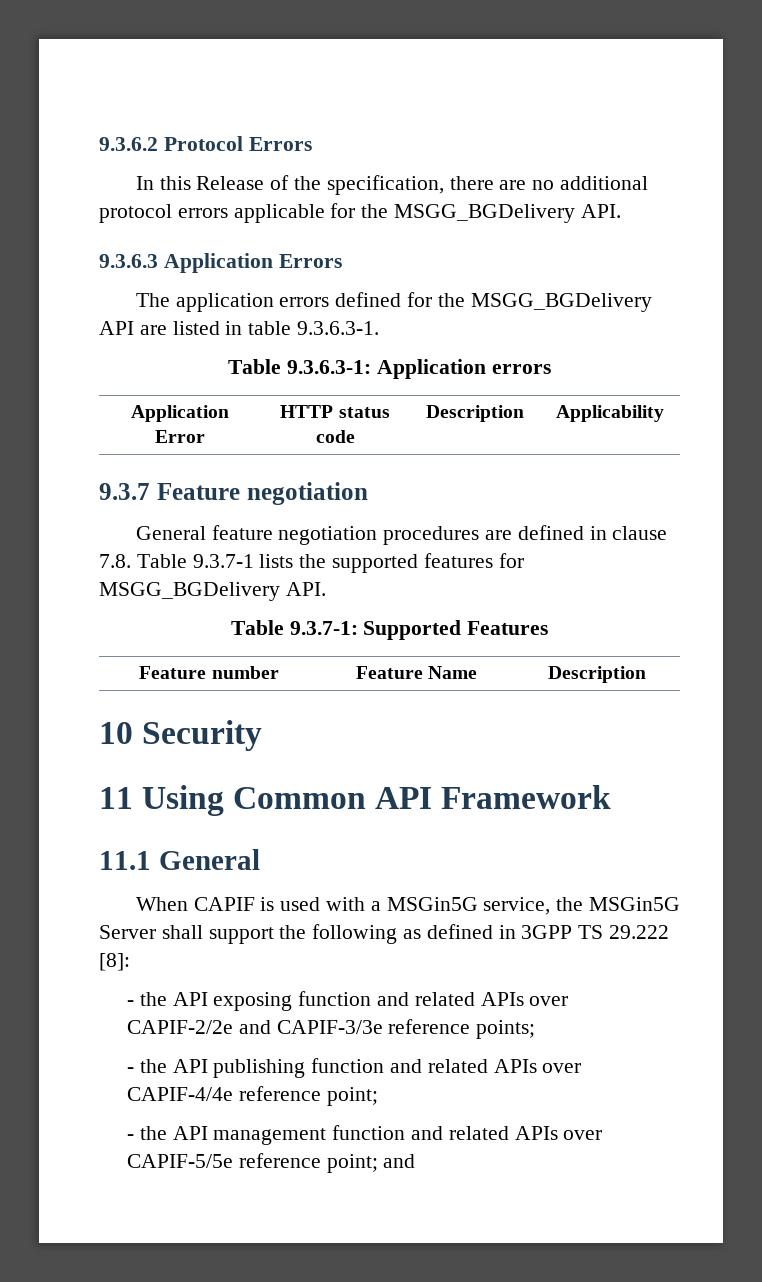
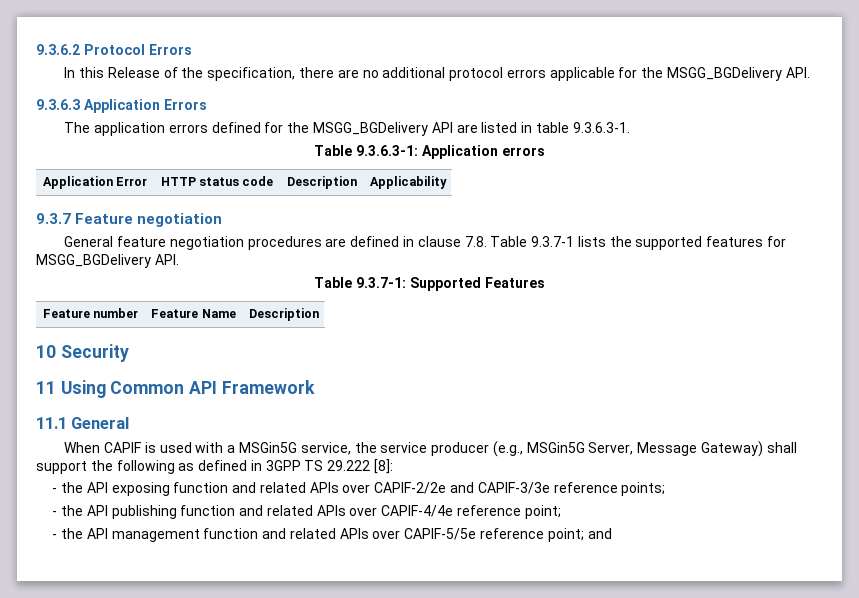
[588,897,680,911] [99,925,156,939] MSGin5G Server -> [380,441,764,457] service producer (e.g., MSGin5G Server, Message Gateway)

